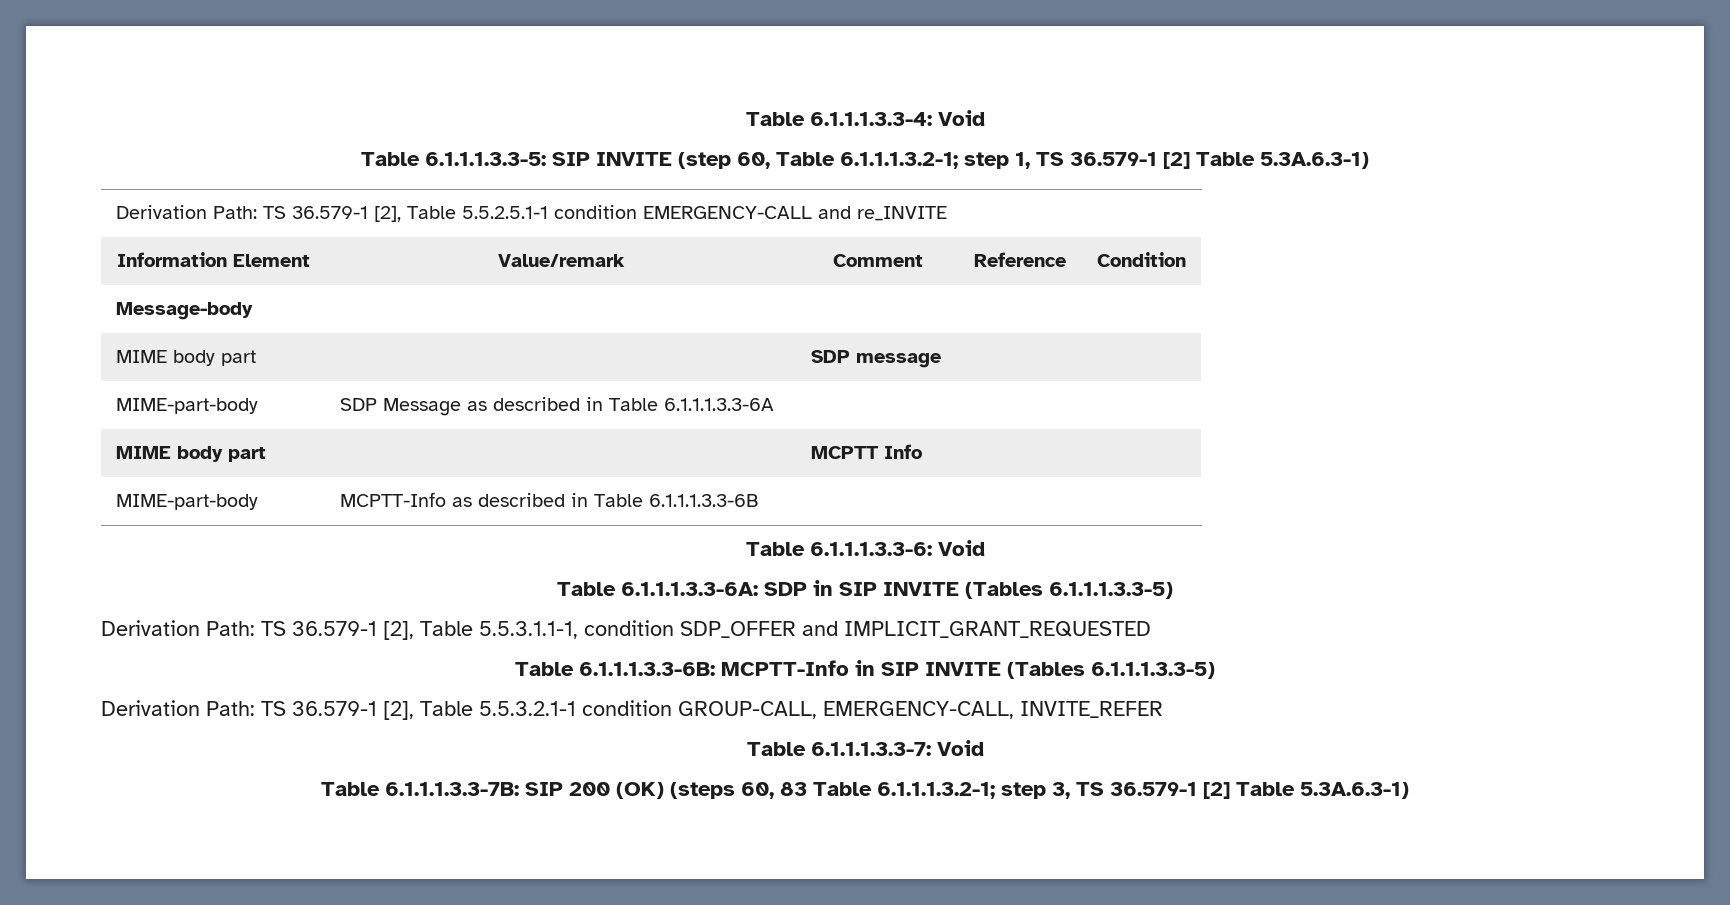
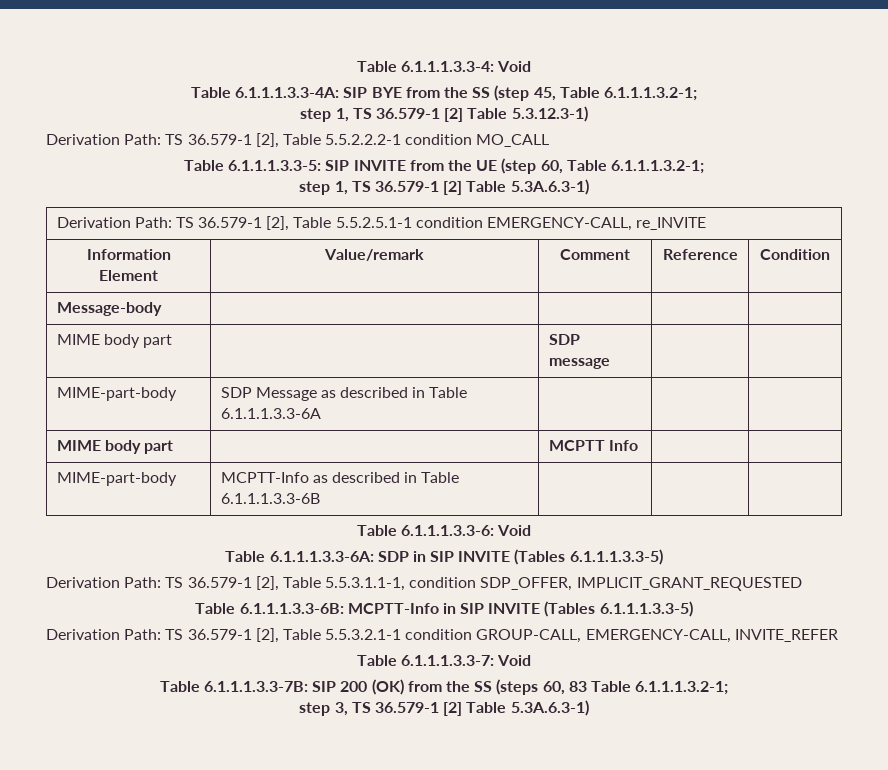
(985, 118) none -> [191,85,697,101] [300,106,588,122] [46,133,550,148] // Table 6.1.1.1.3.3-4A: SIP BYE from the SS (step 45, Table 6.1.1.1.3.2-1; // step 1, TS 36.579-1 [2] Table 5.3.12.3-1) // Derivation Path: TS 36.579-1 [2], Table 5.5.2.2.2-1 condition MO_CALL
(672, 159) none -> [409,160,498,171] from the UE
(958, 160) none -> (704, 167) //
[642,206,851,219] EMERGENCY-CALL and -> [487,217,633,231] EMERGENCY-CALL,
[680,621,838,638] SDP_OFFER and -> [480,577,573,591] SDP_OFFER,
(664, 790) none -> [407,681,493,692] from the SS
(995, 790) none -> (729, 688) //

